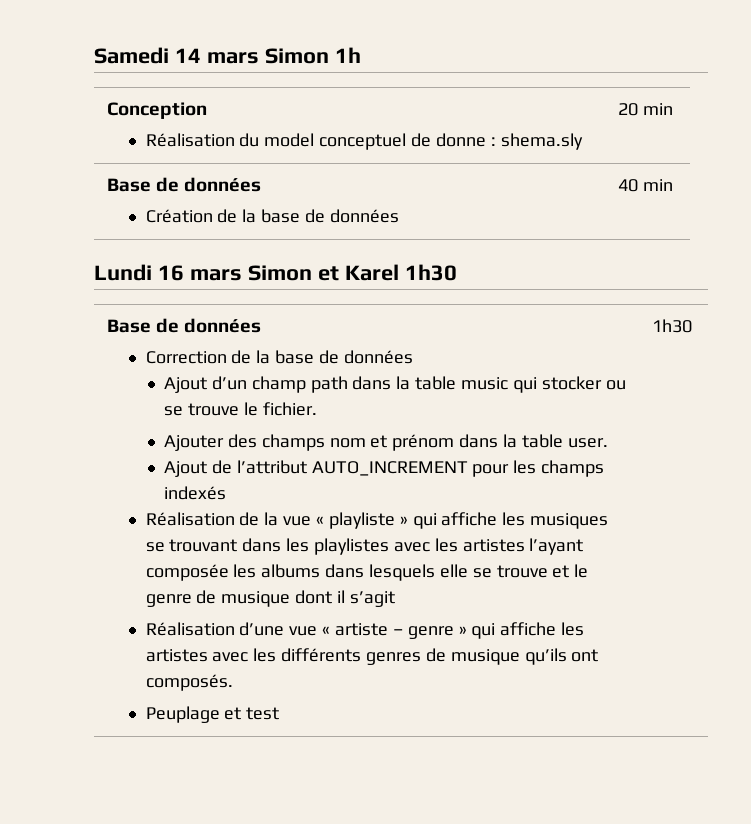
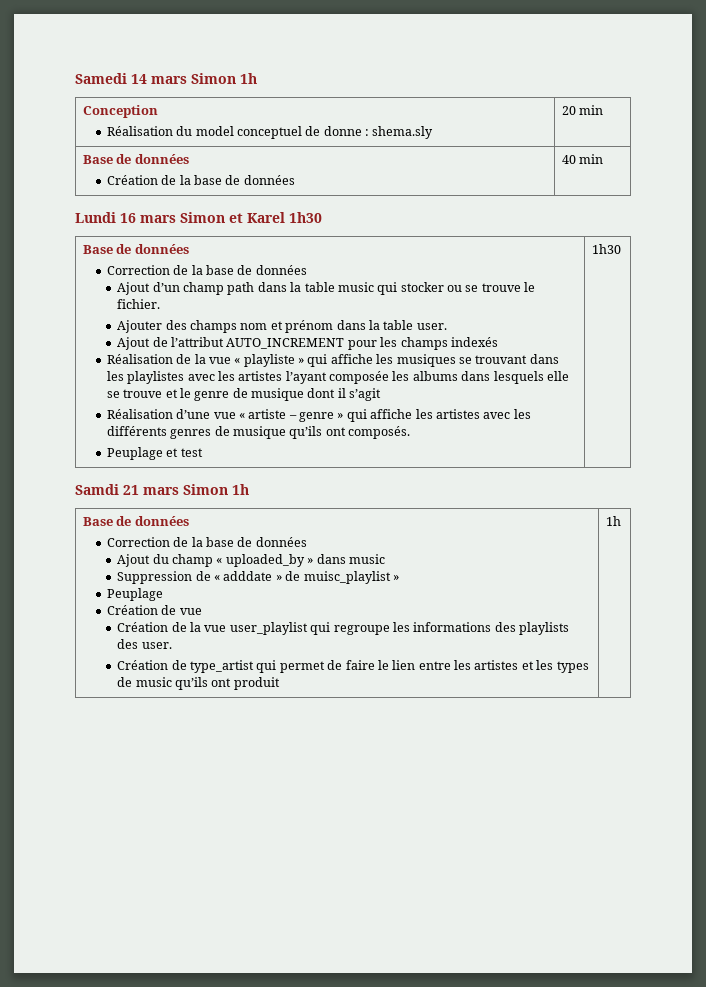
(693, 326) none -> [75,484,249,495] [82,516,189,526] [106,537,307,547] [117,554,385,567] [117,571,399,584] [106,588,163,601] [106,605,202,615] [117,622,570,635] [117,639,172,649] [117,660,589,673] [117,677,280,690] [605,516,621,526] // Samdi 21 mars Simon 1h // Base de données // Correction de la base de données // Ajout du champ « uploaded_by » dans music // Suppression de « adddate » de muisc_playlist » // Peuplage // Création de vue // Création de la vue user_playlist qui regroupe les informations des playlists des user. // Création de type_artist qui permet de faire le lien entre les artistes et les types de music qu’ils ont produit | 1h

